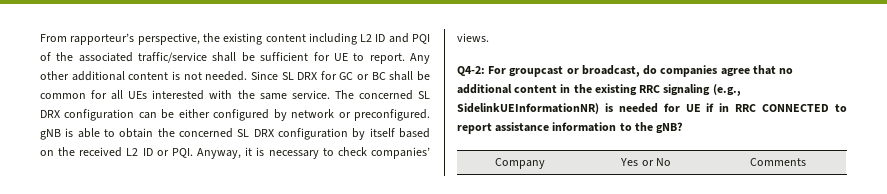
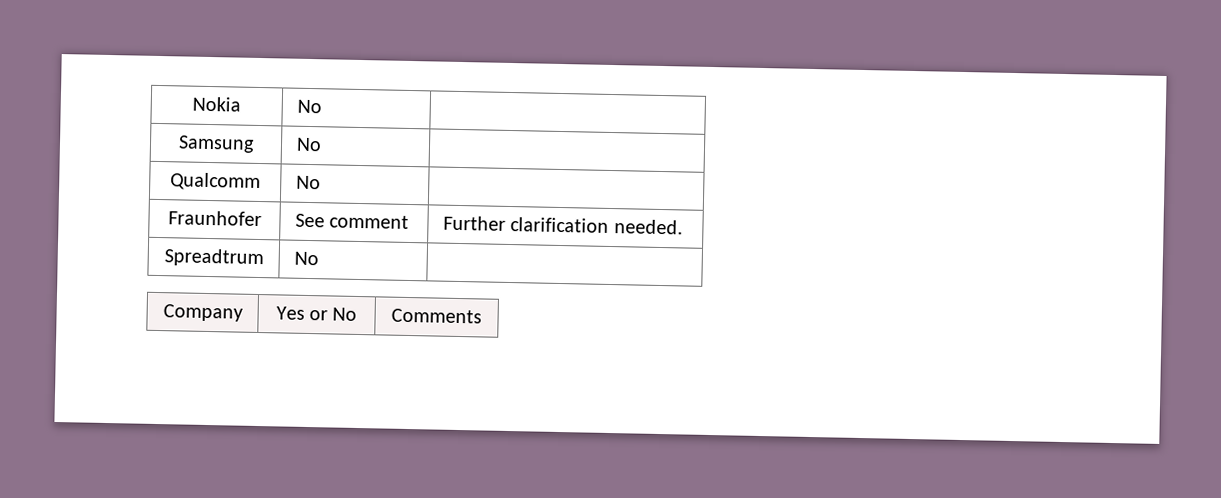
[40,33,431,45] [40,52,431,64] [40,71,431,81] [40,90,430,100] [40,109,430,121] [40,128,430,140] [40,147,430,159] [457,33,489,42] [457,65,794,77] [457,84,741,96] [457,103,848,114] [457,122,684,134] From rapporteur’s perspective, the existing content including L2 ID and PQI of the associated traffic/service shall be sufficient for UE to report. Any other additional content is not needed. Since SL DRX for GC or BC shall be common for all UEs interested with the same service. The concerned SL DRX configuration can be either configured by network or preconfigured. gNB is able to obtain the concerned SL DRX configuration by itself based on the received L2 ID or PQI. Anyway, it is necessary to check companies’ views. // Q4-2: For groupcast or broadcast, do companies agree that no additional content in the existing RRC signaling (e.g., SidelinkUEInformationNR) is needed for UE if in RRC CONNECTED to report assistance information to the gNB? -> [192,96,241,112] [296,99,322,114] [178,135,255,153] [295,137,322,152] [170,172,261,192] [295,175,321,190] [167,210,262,227] [294,213,410,229] [442,215,683,235] [163,248,264,268] [293,251,319,266] Nokia | No | // Samsung | No | // Qualcomm | No | // Fraunhofer | See comment | Further clarification needed. // Spreadtrum | No |

